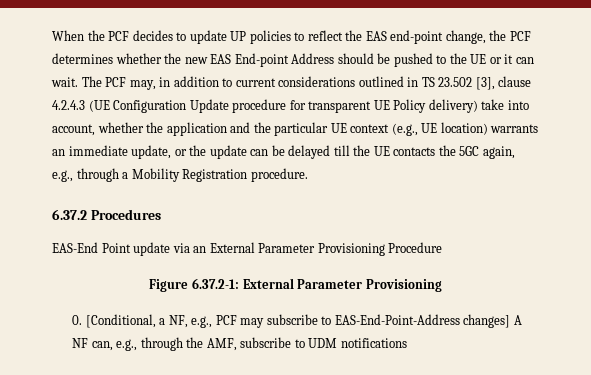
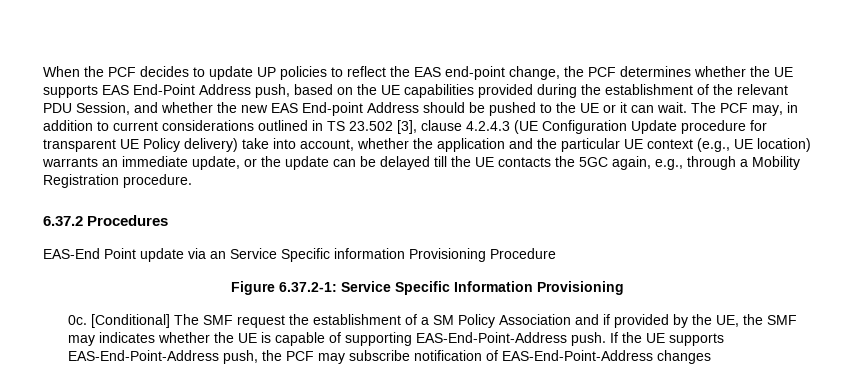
(182, 58) none -> [774,67,793,77] [43,84,788,98] [43,102,237,115] UE supports EAS End-Point Address push, based on the UE capabilities provided during the establishment of the relevant PDU Session, and whether the
[209,242,316,253] External Parameter -> [230,248,405,262] Service Specific information
[242,278,442,292] [72,314,522,328] [72,337,407,351] External Parameter Provisioning // 0. [Conditional, a NF, e.g., PCF may subscribe to EAS-End-Point-Address changes] A NF can, e.g., through the AMF, subscribe to UDM notifications -> [340,281,624,295] [67,314,797,328] [67,332,724,346] [67,350,711,364] Service Specific Information Provisioning // 0c. [Conditional] The SMF request the establishment of a SM Policy Association and if provided by the UE, the SMF may indicates whether the UE is capable of supporting EAS-End-Point-Address push. If the UE supports EAS-End-Point-Address push, the PCF may subscribe notification of EAS-End-Point-Address changes

